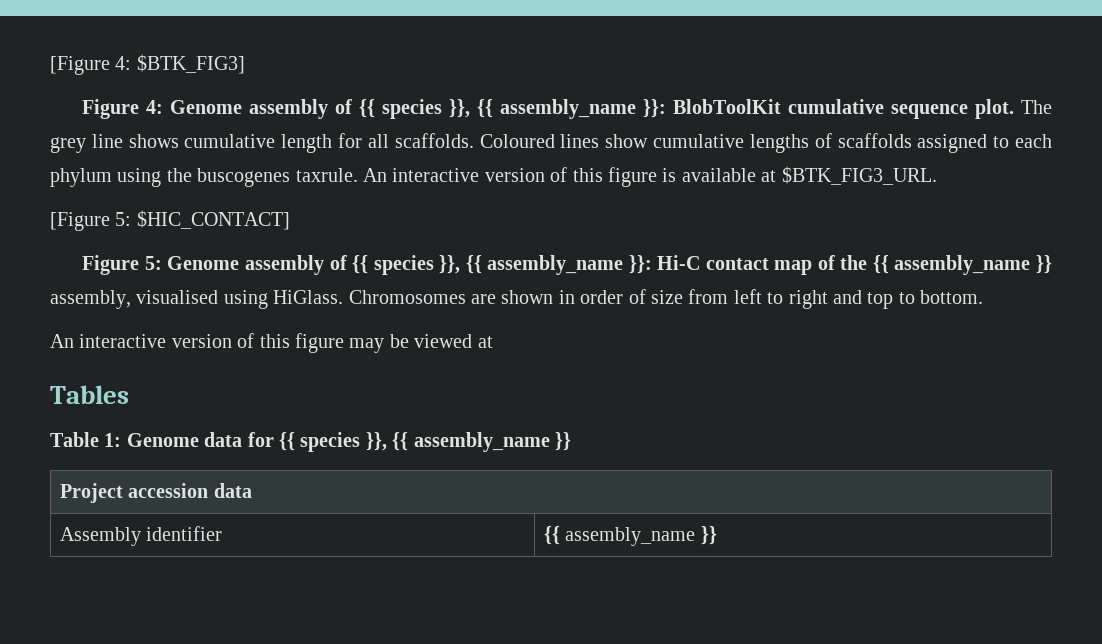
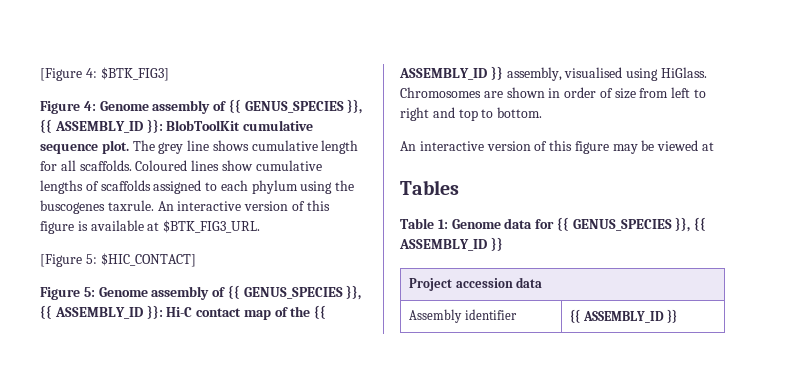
[382,99,637,119] species }}, {{ assembly_name -> [244,99,363,114] [40,119,143,133] GENUS_SPECIES }}, {{ ASSEMBLY_ID
[373,255,624,275] species }}, {{ assembly_name -> [243,285,362,300] [40,305,143,319] GENUS_SPECIES }}, {{ ASSEMBLY_ID
[894,255,1031,275] assembly_name -> [399,68,487,80] ASSEMBLY_ID
[300,432,550,452] species }}, {{ assembly_name -> [572,217,707,232] [399,239,487,251] GENUS_SPECIES }}, {{ ASSEMBLY_ID
[565,527,696,546] assembly_name -> [582,311,664,323] ASSEMBLY_ID

